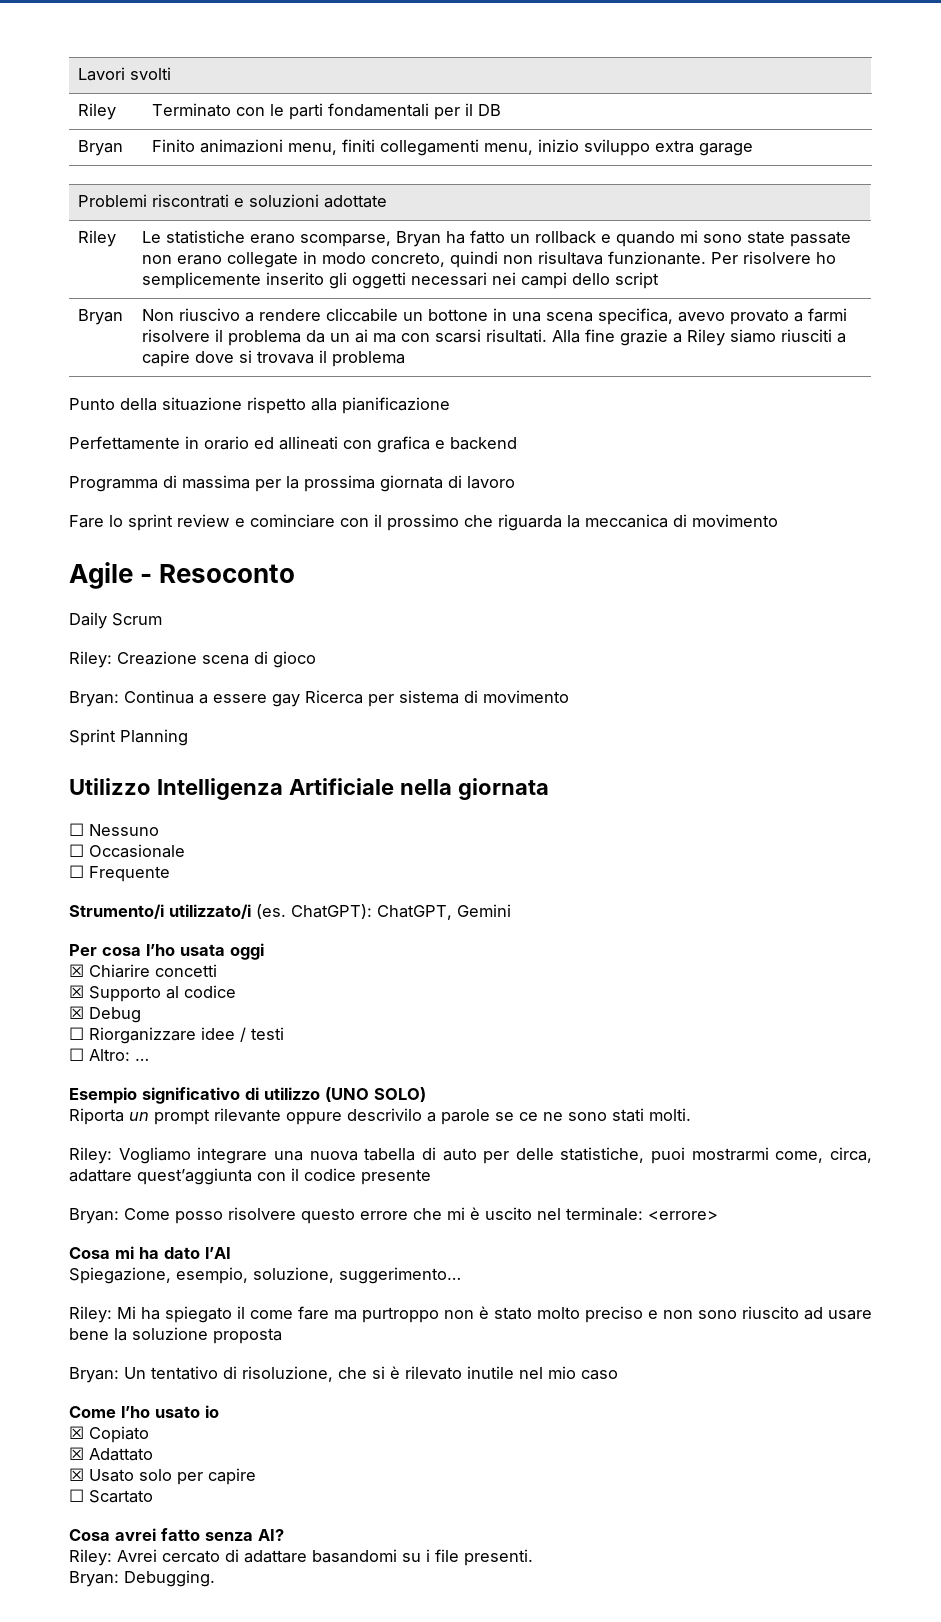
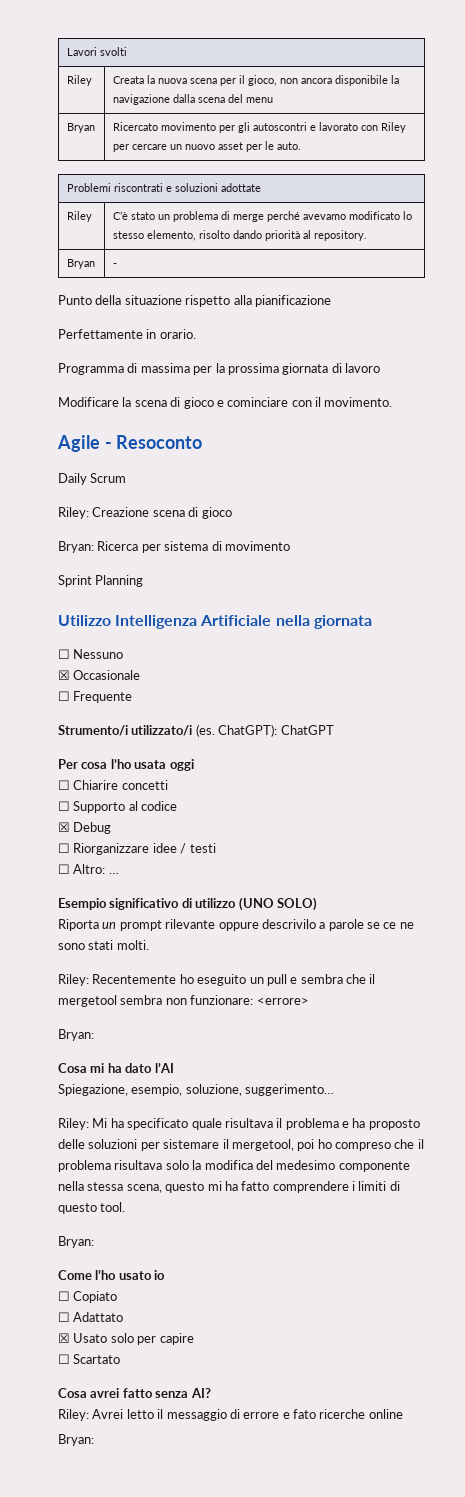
[152,103,502,120] [78,140,124,156] [152,139,754,156] Terminato con le parti fondamentali per il DB // Bryan | Finito animazioni menu, finiti collegamenti menu, inizio sviluppo extra garage -> [112,75,399,86] [112,94,273,105] [66,123,95,133] [112,122,406,133] [112,141,301,152] Creata la nuova scena per il gioco, non ancora disponibile la navigazione dalla scena del menu // Bryan | Ricercato movimento per gli autoscontri e lavorato con Riley per cercare un nuovo asset per le auto.
[142,230,852,247] [142,251,837,268] [142,272,660,289] [78,309,124,325] [142,308,848,325] [142,329,847,346] [142,350,406,367] Le statistiche erano scomparse, Bryan ha fatto un rollback e quando mi sono state passate non erano collegate in modo concreto, quindi non risultava funzionante. Per risolvere ho semplicemente inserito gli oggetti necessari nei campi dello script // Bryan | Non riuscivo a rendere cliccabile un bottone in una scena specifica, avevo provato a farmi risolvere il problema da un ai ma con scarsi risultati. Alla fine grazie a Riley siamo riusciti a capire dove si trovava il problema -> [112,211,412,222] [112,230,367,241] [66,259,95,269] [112,263,117,267] C’è stato un problema di merge perché avevamo modificato lo stesso elemento, risolto dando priorità al repository. // Bryan | -
[204,436,517,453] orario ed allineati con grafica e backend -> [159,329,196,339] orario.
[69,514,778,531] Fare lo sprint review e cominciare con il prossimo che riguarda la meccanica di movimento -> [58,397,393,409] Modificare la scena di gioco e cominciare con il movimento.
[124,690,300,707] Continua a essere gay -> (94, 547) none
[69,844,84,857] ☐ -> [58,670,70,680] ☒
[377,904,511,920] ChatGPT, Gemini -> [280,725,334,735] ChatGPT
[69,964,84,977] ☒ -> [58,780,70,790] ☐
[69,985,84,998] ☒ -> [58,801,70,811] ☐
[118,1147,872,1164] [69,1168,431,1185] [69,1207,718,1224] Vogliamo integrare una nuova tabella di auto per delle statistiche, puoi mostrarmi come, circa, adattare quest’aggiunta con il codice presente // Bryan: Come posso risolvere questo errore che mi è uscito nel terminale: <errore> -> [92,974,376,986] [58,995,309,1007] [58,1029,94,1041] Recentemente ho eseguito un pull e sembra che il mergetool sembra non funzionare: <errore> // Bryan:
[165,1306,872,1323] [69,1327,282,1344] [69,1366,618,1383] spiegato il come fare ma purtroppo non è stato molto preciso e non sono riuscito ad usare bene la soluzione proposta // Bryan: Un tentativo di risoluzione, che si è rilevato inutile nel mio caso -> [127,1118,420,1130] [58,1139,424,1151] [58,1160,410,1172] [58,1181,400,1193] [58,1202,126,1214] [58,1236,94,1248] specificato quale risultava il problema e ha proposto delle soluzioni per sistemare il mergetool, poi ho compreso che il problema risultava solo la modifica del medesimo componente nella stessa scena, questo mi ha fatto comprendere i limiti di questo tool. // Bryan:
[69,1426,84,1439] ☒ -> [58,1291,70,1301] ☐
[69,1447,84,1460] ☒ -> [58,1312,70,1322] ☐
[162,1549,533,1566] [69,1570,215,1587] cercato di adattare basandomi su i file presenti. // Bryan: Debugging. -> [126,1409,403,1421] [58,1434,94,1446] letto il messaggio di errore e fato ricerche online // Bryan:

